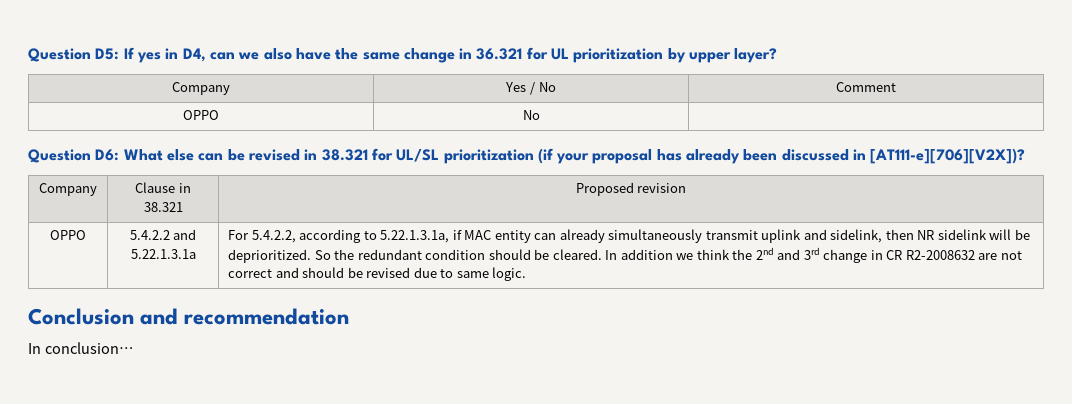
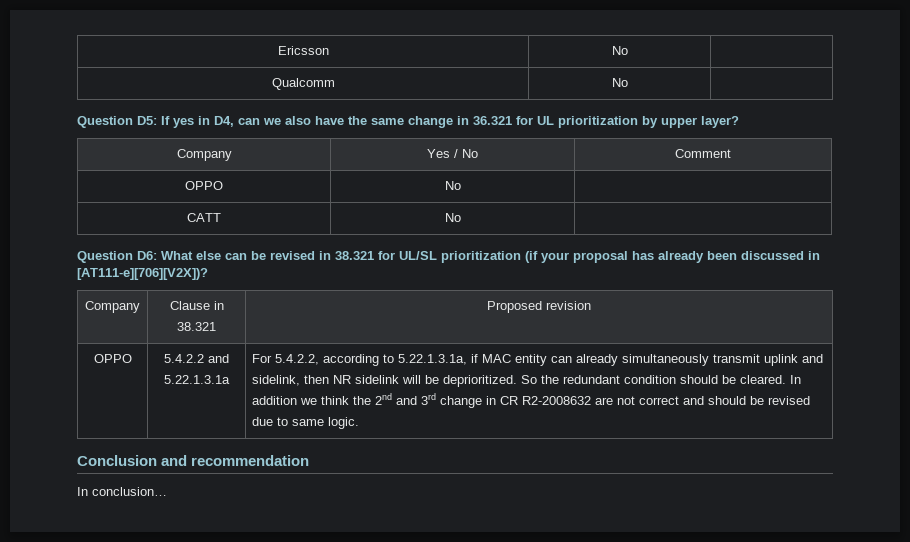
(28, 55) none -> [277,46,329,55] [611,46,628,55] [271,78,335,90] [611,78,628,87] Ericsson | No | // Qualcomm | No | //
(540, 115) none -> [187,213,221,222] [444,213,461,222] // CATT | No |

